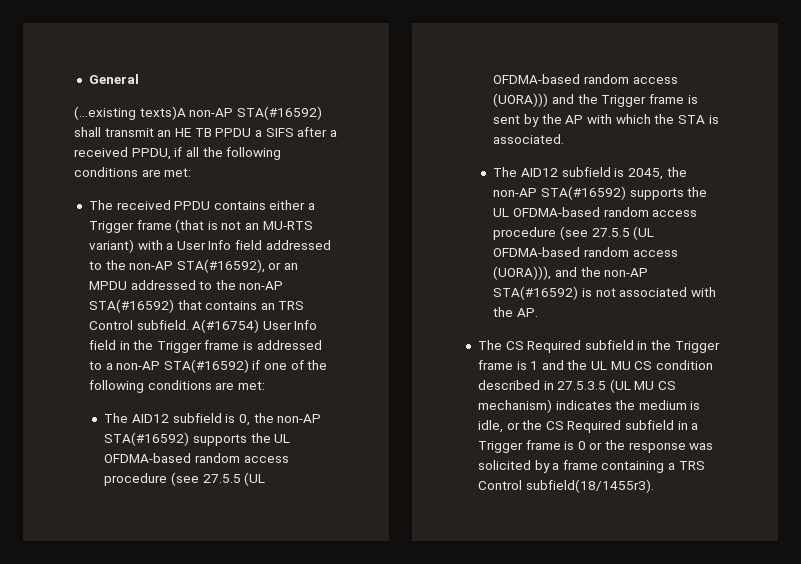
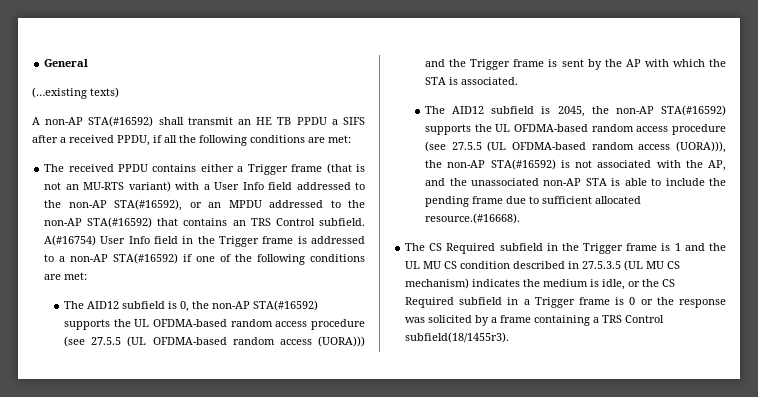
[139,106,186,120] texts)A -> [90,87,119,98] [32,117,40,125] texts) // A
[555,267,578,277] and -> (726, 147) none
[517,308,539,317] AP. -> [708,160,726,171] [425,178,726,186] [425,196,642,207] [425,213,521,224] AP, and the unassociated non-AP STA is able to include the pending frame due to sufficient allocated resource.(#16668).

